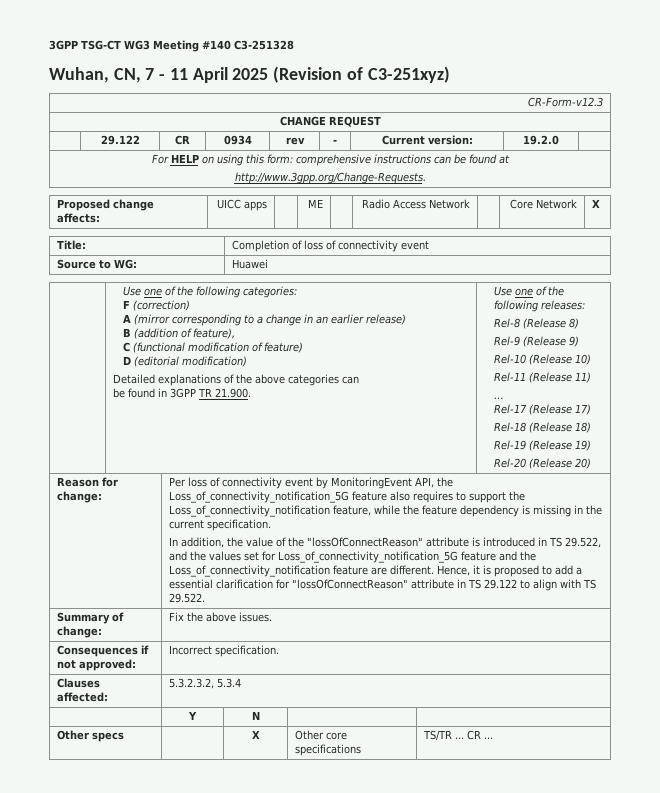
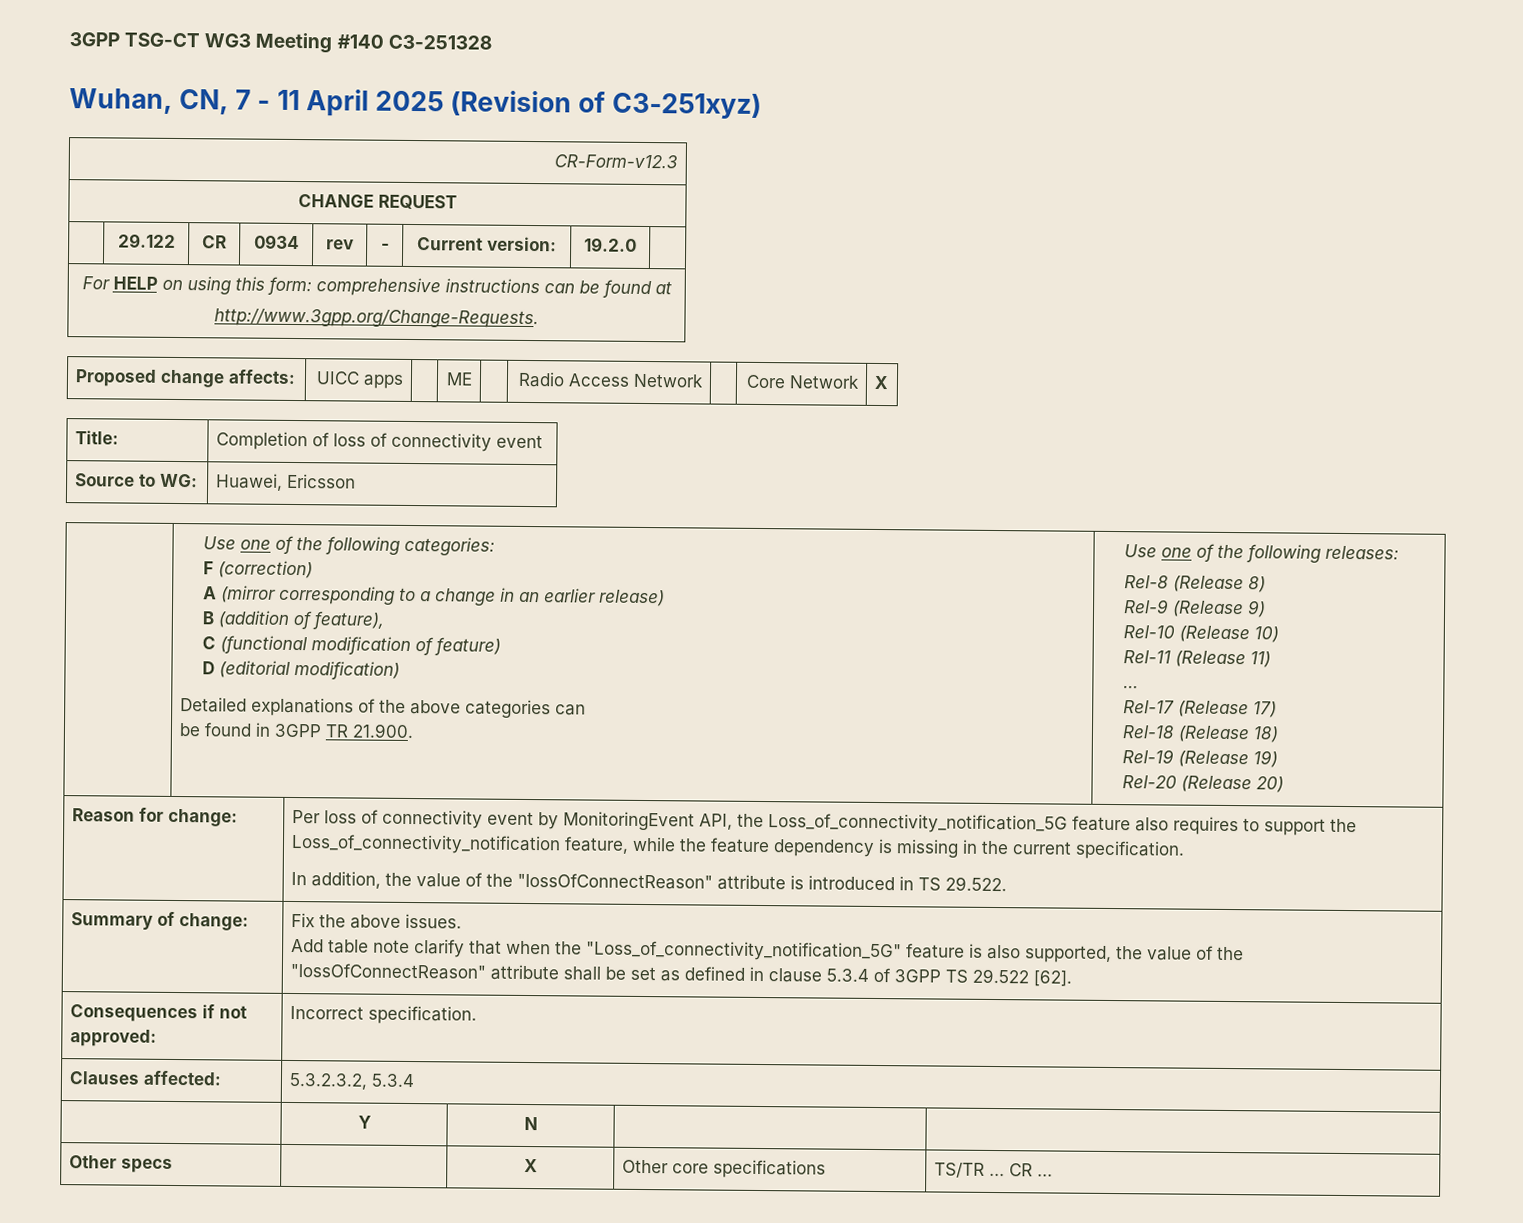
[232,259,269,269] Huawei -> [215,473,356,491] Huawei, Ericsson
[565,537,602,548] [169,551,537,563] [169,565,583,577] [169,579,597,591] 29.522, and the values set for Loss_of_connectivity_notification_5G feature and the Loss_of_connectivity_notification feature are different. Hence, it is proposed to add a essential clarification for "lossOfConnectReason" attribute in TS 29.122 to align with TS -> (941, 884) none
(273, 617) none -> [290,938,1244,964] [289,962,1072,987] // Add table note clarify that when the "Loss_of_connectivity_notification_5G" feature is also supported, the value of the "lossOfConnectReason" attribute shall be set as defined in clause 5.3.4 of 3GPP TS 29.522 [62].

